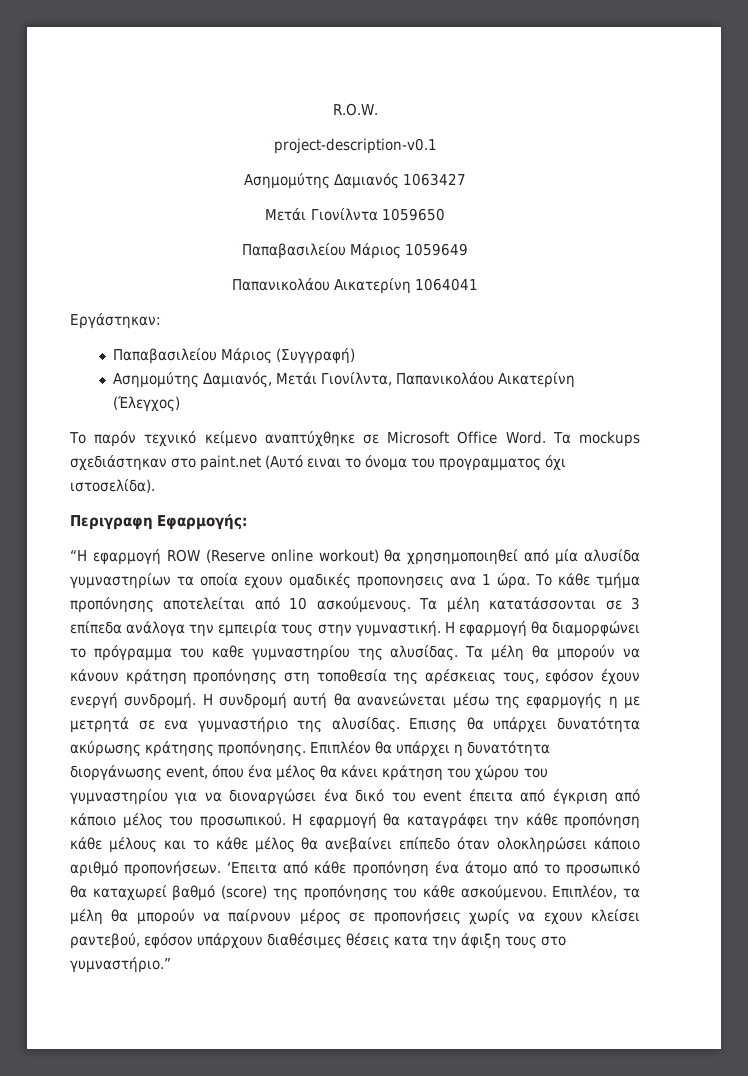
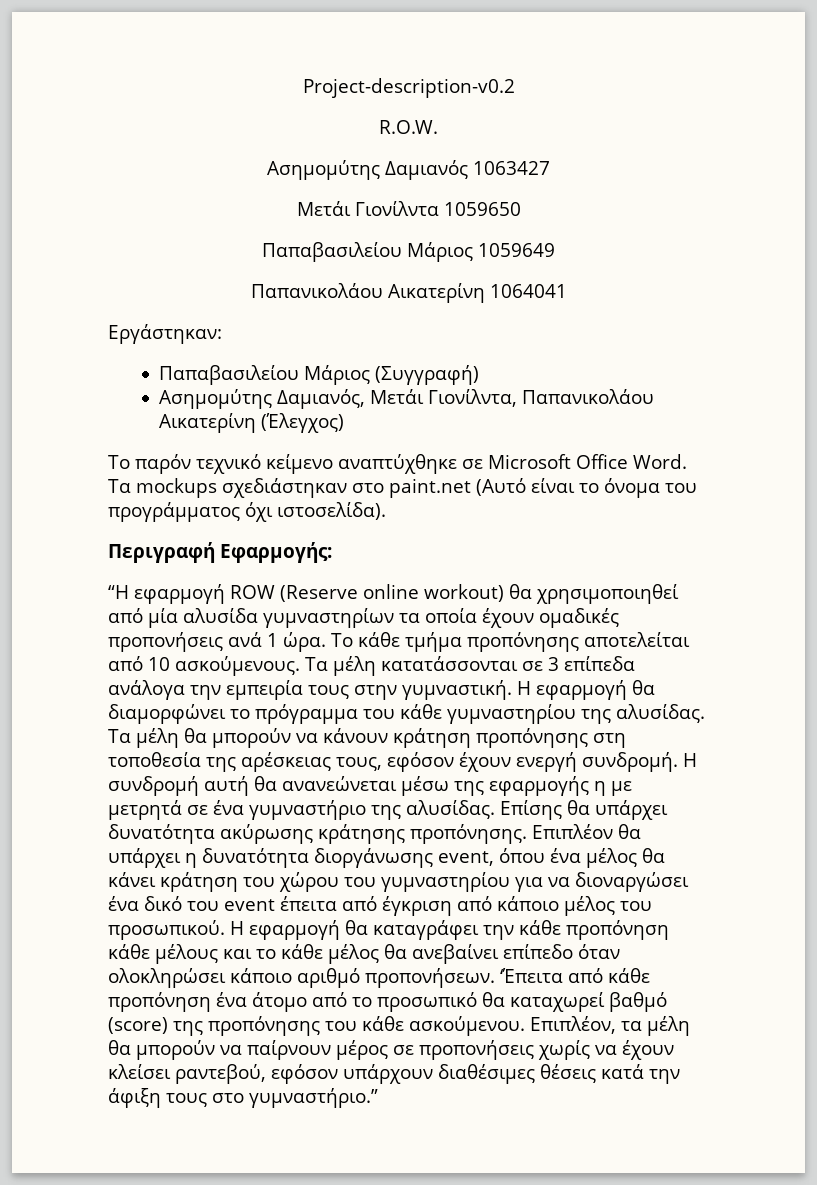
(332, 109) none -> [302,78,515,98] Project-description-v0.2 //
[273,138,437,154] // project-description-v0.1 -> (439, 127) none
[307,458,342,468] ειναι -> [530,478,575,493] είναι
[439,458,542,471] προγραμματος -> [108,502,240,522] προγράμματος
[70,515,153,530] Περιγραφη -> [108,542,215,563] Περιγραφή
[407,549,519,565] χρησημοποιηθεί -> [536,584,679,604] χρησιμοποιηθεί
[244,573,476,589] εχουν ομαδικές προπονησεις ανα -> [482,608,619,628] [108,632,262,652] έχουν ομαδικές προπονήσεις ανά
[211,645,244,658] καθε -> [400,704,442,719] κάθε
[164,720,189,730] ενα -> [213,800,244,815] ένα
[409,718,458,733] Επισης -> [500,800,562,820] Επίσης
[227,862,278,874] ‘Επειτα -> [499,968,563,983] ‘Έπειτα
[543,912,583,925] εχουν -> [622,1040,674,1060] έχουν
[394,936,429,946] κατα -> [601,1064,644,1079] κατά

